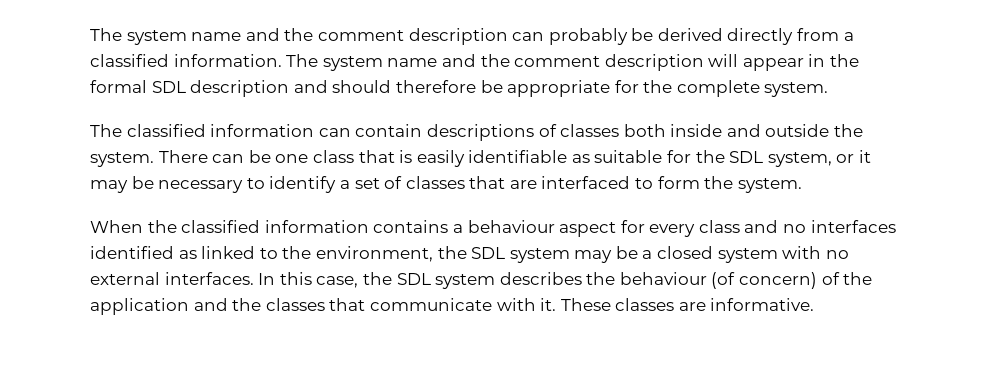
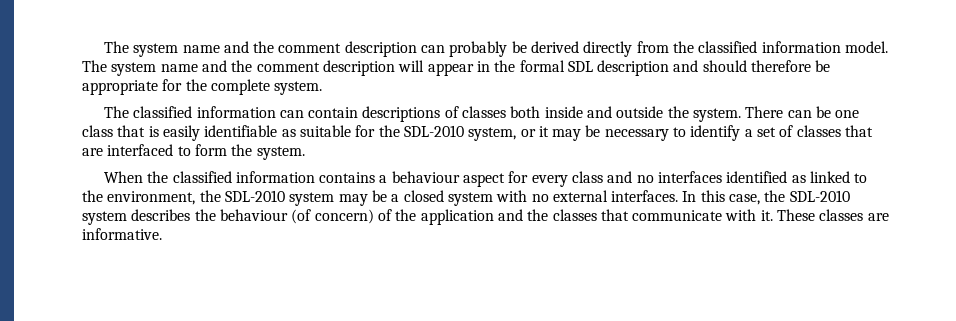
[843,32,854,41] [90,54,282,67] a classified information. -> [673,41,888,53] the classified information model.
[729,151,764,163] SDL -> [403,125,464,137] SDL-2010
[471,247,506,259] SDL -> [224,190,285,202] SDL-2010
[396,273,431,285] SDL -> [789,190,850,202] SDL-2010

